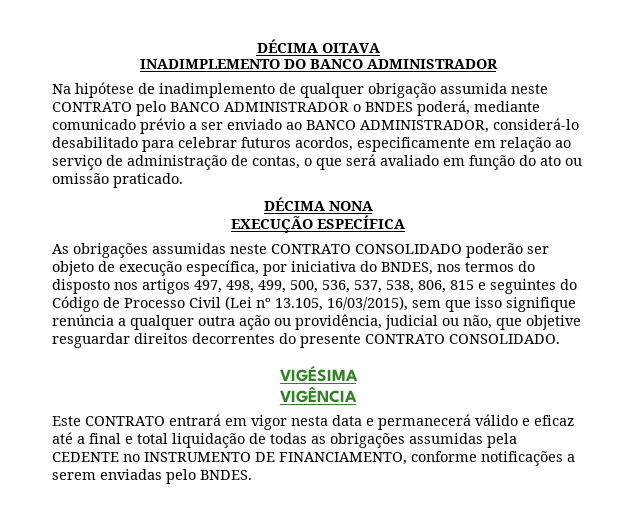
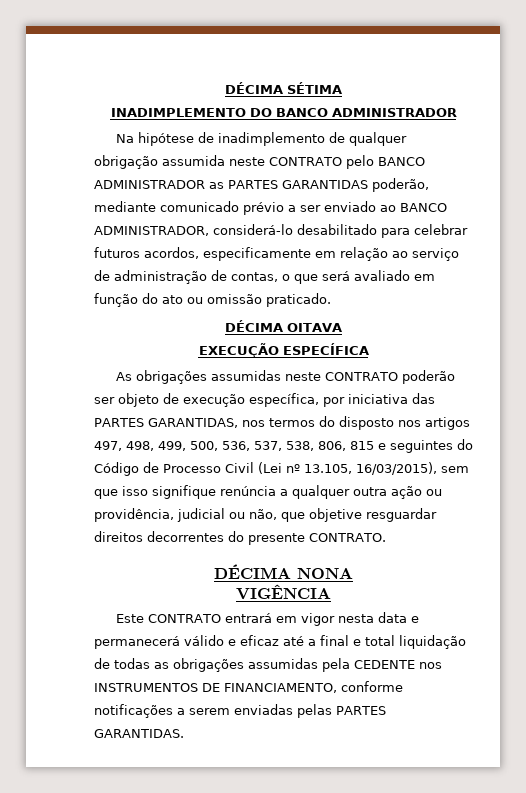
[256,39,380,53] DÉCIMA OITAVA -> [225,82,342,94] DÉCIMA SÉTIMA
[353,100,470,116] o BNDES poderá, -> [209,178,429,192] as PARTES GARANTIDAS poderão,
[328,201,373,211] NONA -> [287,323,343,332] OITAVA
[355,244,462,254] CONSOLIDADO -> (399, 376) none
[360,261,433,275] do BNDES, -> [412,393,435,404] [94,418,238,428] das PARTES GARANTIDAS,
[365,334,560,344] [279,365,358,382] CONTRATO CONSOLIDADO. // VIGÉSIMA -> [309,533,386,542] [214,564,353,579] CONTRATO. // DÉCIMA NONA
[123,452,251,462] no INSTRUMENTO -> [419,662,442,669] [94,683,198,692] nos INSTRUMENTOS
[166,469,252,484] pelo BNDES. -> [297,704,386,718] [94,729,184,738] pelas PARTES GARANTIDAS.

